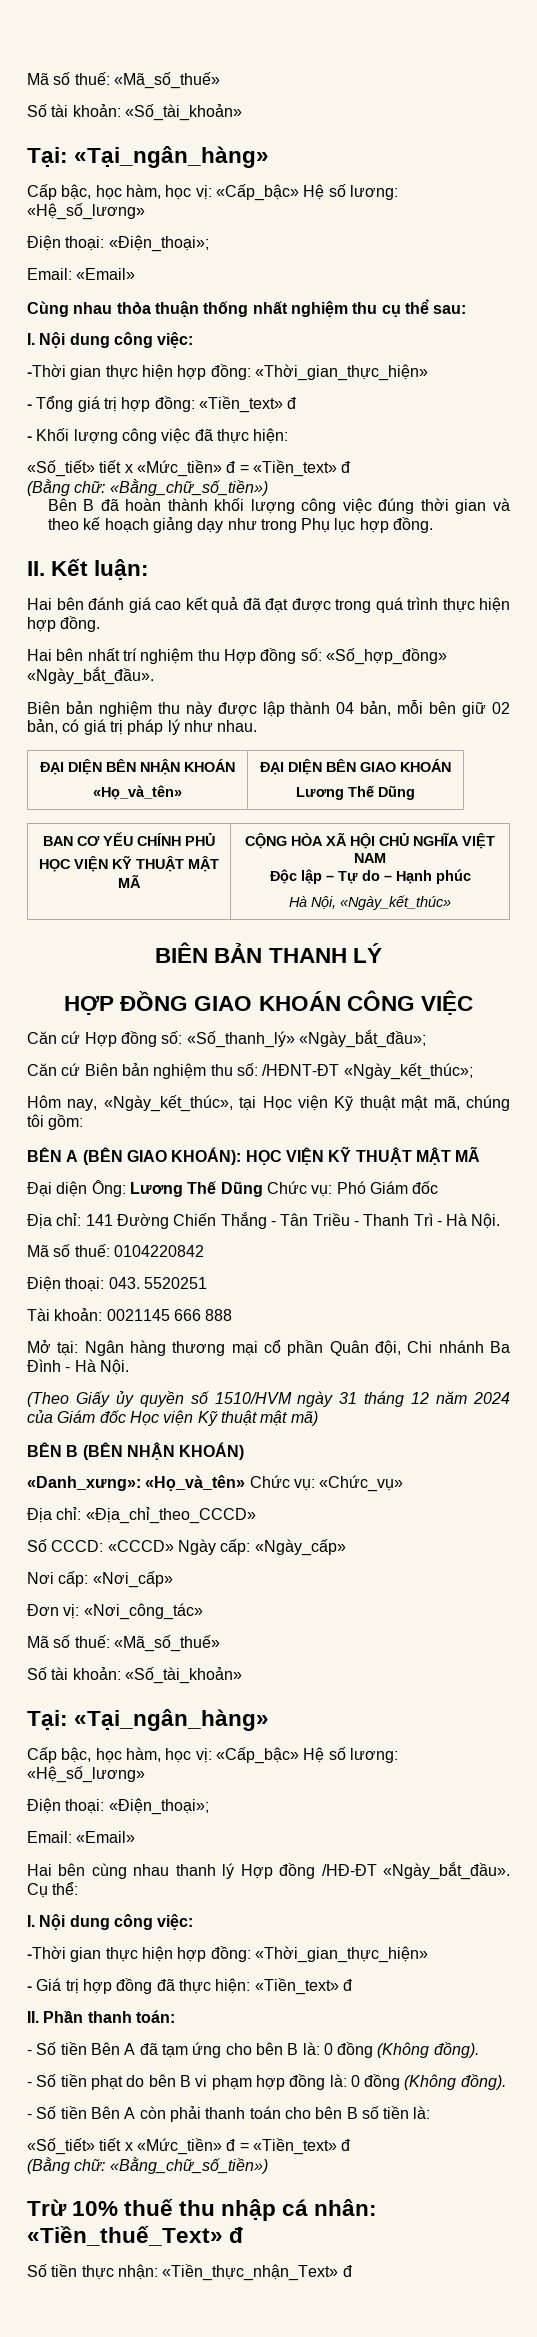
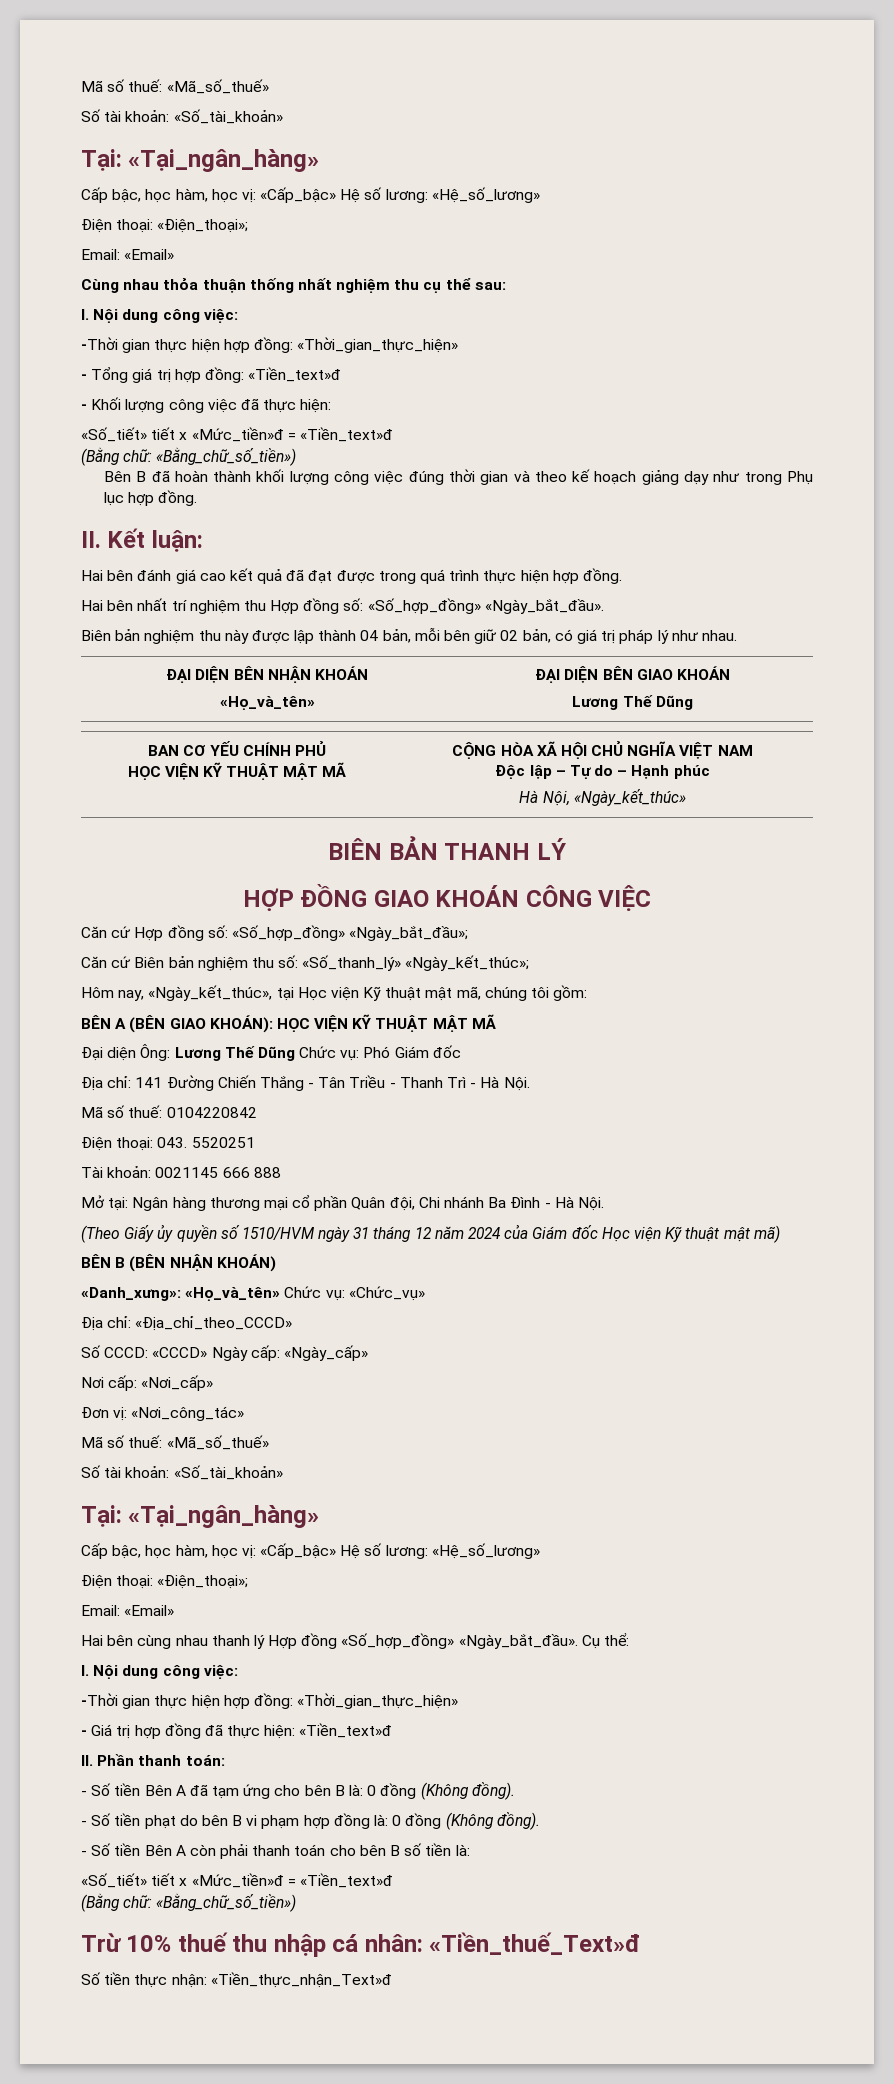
[198,396,297,413] «Tiền_text» đ -> [248,367,342,382] «Tiền_text»đ
[136,460,351,477] «Mức_tiền» đ = «Tiền_text» đ -> [191,427,393,442] «Mức_tiền»đ = «Tiền_text»đ
[186,1031,295,1048] «Số_thanh_lý» -> [231,925,345,941] «Số_hợp_đồng»
[262,1064,340,1076] /HĐNT-ĐT -> [302,955,402,971] «Số_thanh_lý»
[321,1864,377,1876] /HĐ-ĐT -> [341,1633,455,1649] «Số_hợp_đồng»
[254,1978,352,1995] «Tiền_text» đ -> [299,1723,393,1738] «Tiền_text»đ
[136,2138,351,2155] «Mức_tiền» đ = «Tiền_text» đ -> [191,1873,393,1888] «Mức_tiền»đ = «Tiền_text»đ
[27,2225,244,2246] «Tiền_thuế_Text» đ -> [429,1932,641,1955] «Tiền_thuế_Text»đ
[162,2264,352,2281] «Tiền_thực_nhận_Text» đ -> [210,1972,392,1988] «Tiền_thực_nhận_Text»đ

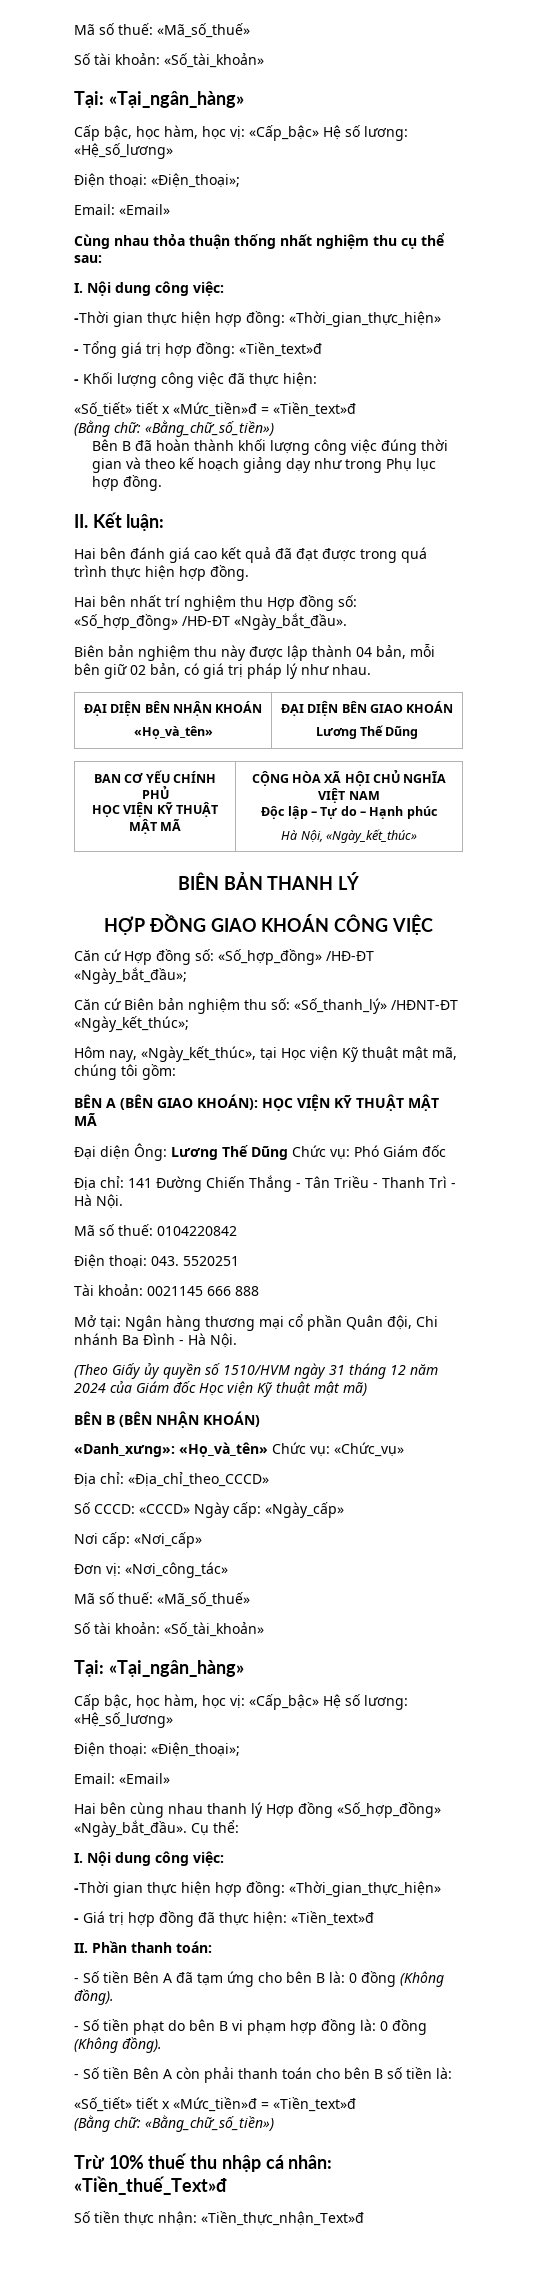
(481, 606) none -> [182,616,230,626] /HĐ-ĐT
(345, 933) none -> [326,951,374,961] /HĐ-ĐT
(402, 963) none -> [391,1000,458,1010] /HĐNT-ĐT

